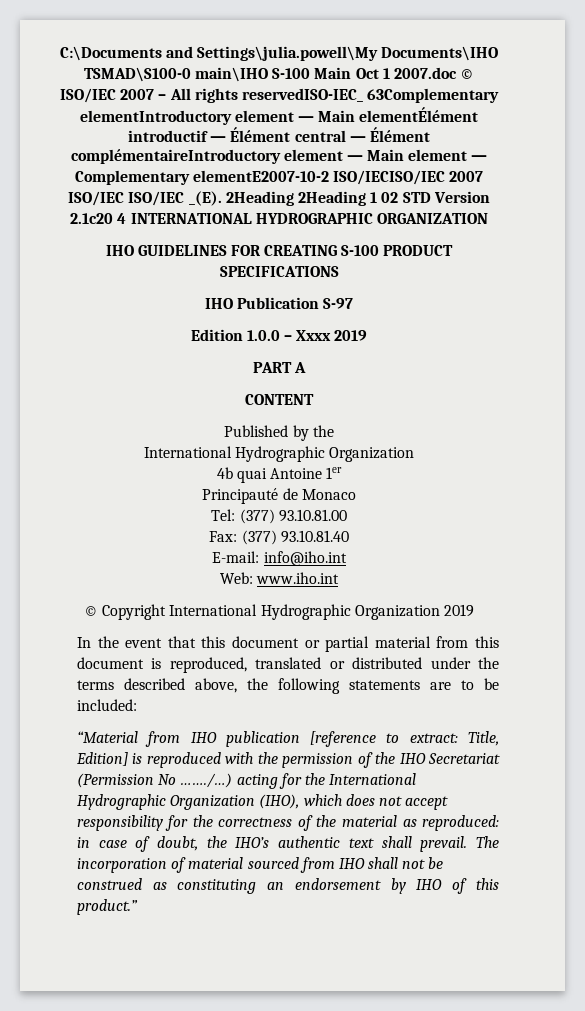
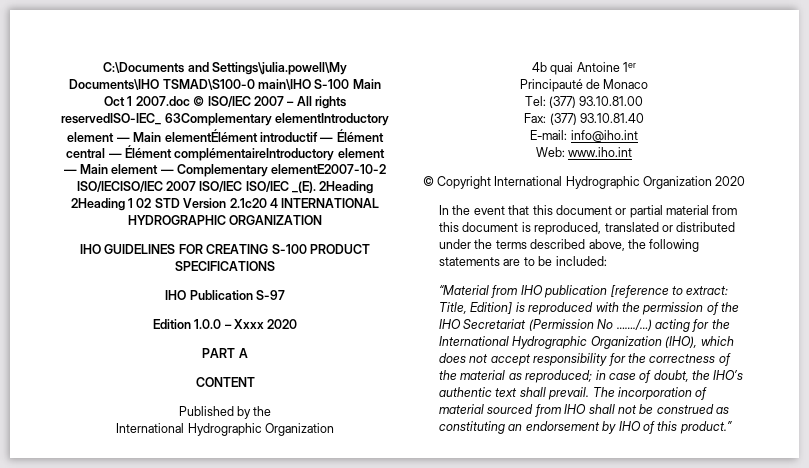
[334,330,368,341] 2019 -> [267,319,298,329] 2020
[443,604,474,617] 2019 -> [715,176,746,186] 2020
[421,815,499,831] reproduced: -> [525,370,593,383] reproduced;

